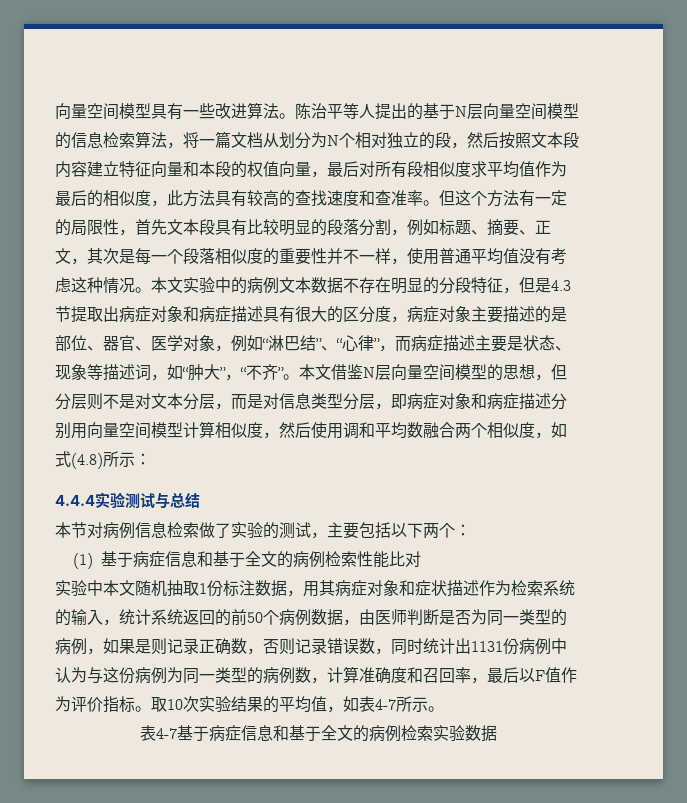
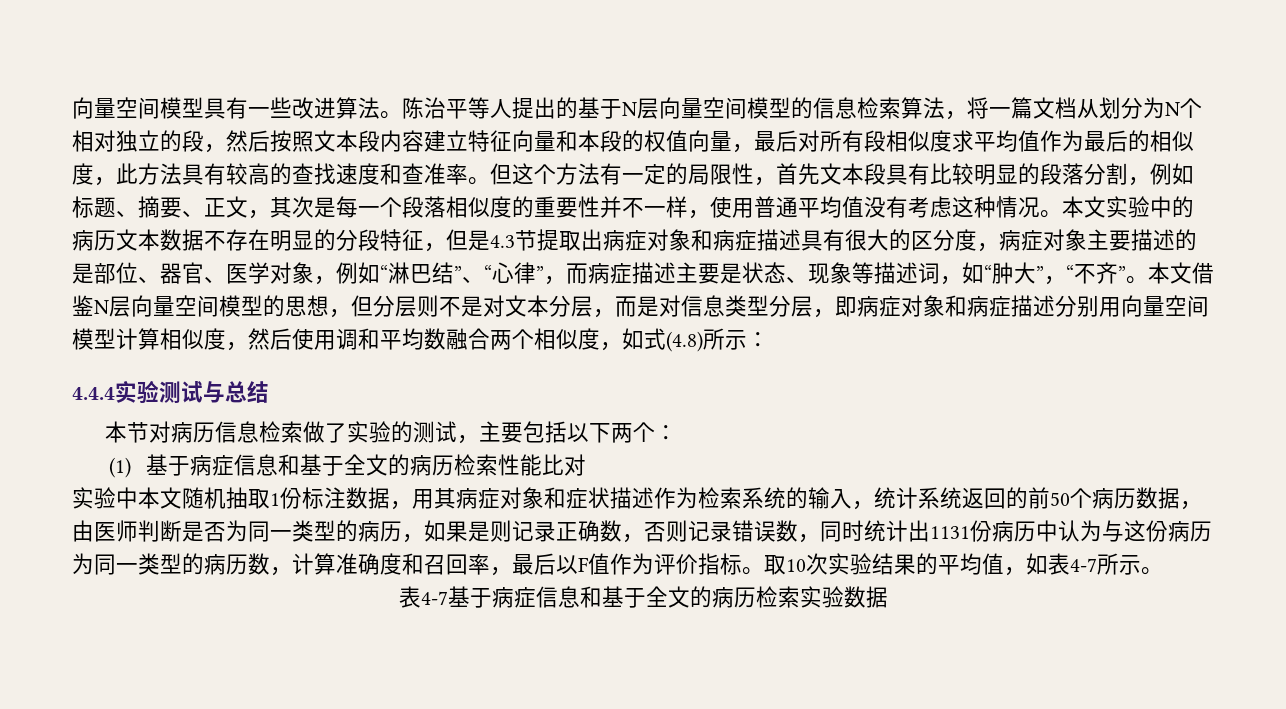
[263,277,279,294] 例 -> [94,230,116,251] 历
[119,522,135,539] 例 -> [192,422,215,443] 历
[309,551,326,568] 例 -> [431,455,454,476] 历
[295,609,311,626] 例 -> [1114,488,1136,509] 历
[71,638,87,655] 例 -> [380,521,402,542] 历
[535,638,551,655] 例 -> [1014,521,1036,542] 历
[151,667,295,684] 例为同一类型的病例 -> [1190,521,1212,542] [72,553,248,575] 历为同一类型的病历
[385,725,401,742] 例 -> [733,587,756,608] 历

